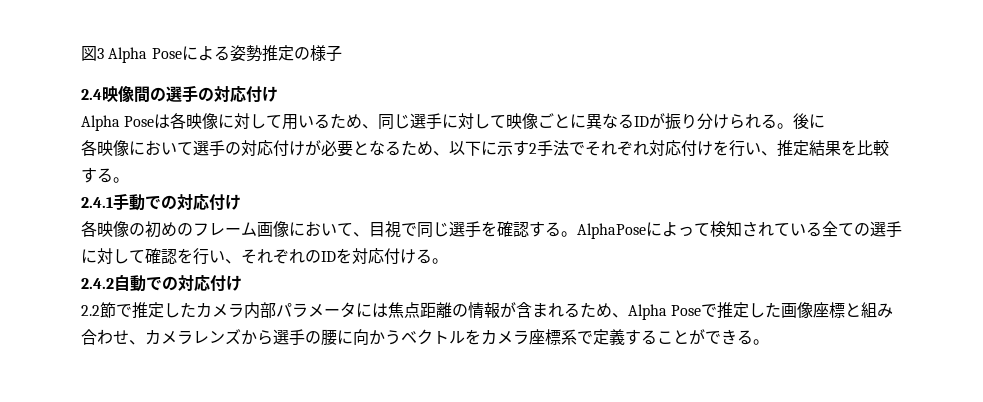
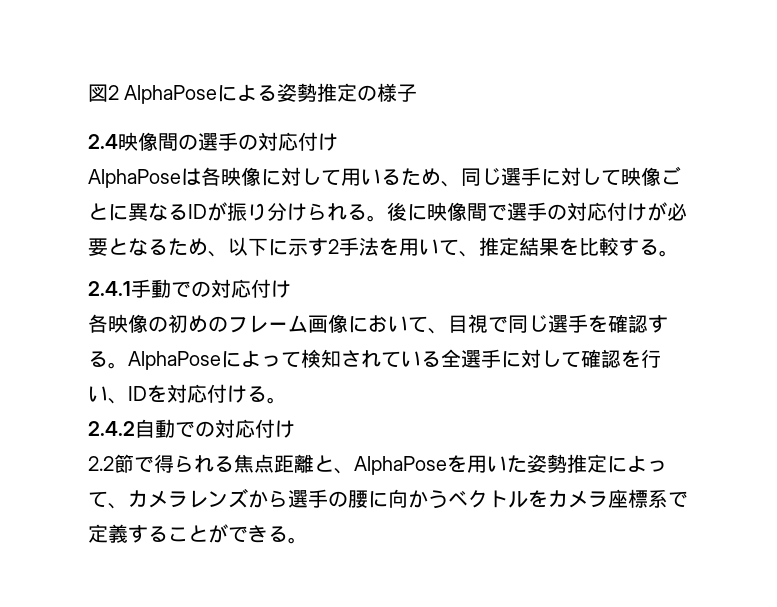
[97,47,182,63] 3 Alpha Pose -> [108,85,218,104] 2 AlphaPose
[81,115,155,131] Alpha Pose -> [88,169,181,188] AlphaPose
[81,140,193,156] // 各映像において -> [427,202,507,221] 映像間で
[569,140,761,157] でそれぞれ対応付けを行い -> [379,238,459,256] を用いて
[838,223,870,236] ての -> (461, 358) none
[241,249,321,264] それぞれの -> (128, 401) none
[132,302,894,320] [81,329,129,345] 推定したカメラ内部パラメータには焦点距離の情報が含まれるため、Alpha Poseで推定した画像座標と組み合わせ -> [154,454,667,475] [88,491,108,508] 得られる焦点距離と、AlphaPoseを用いた姿勢推定によって

